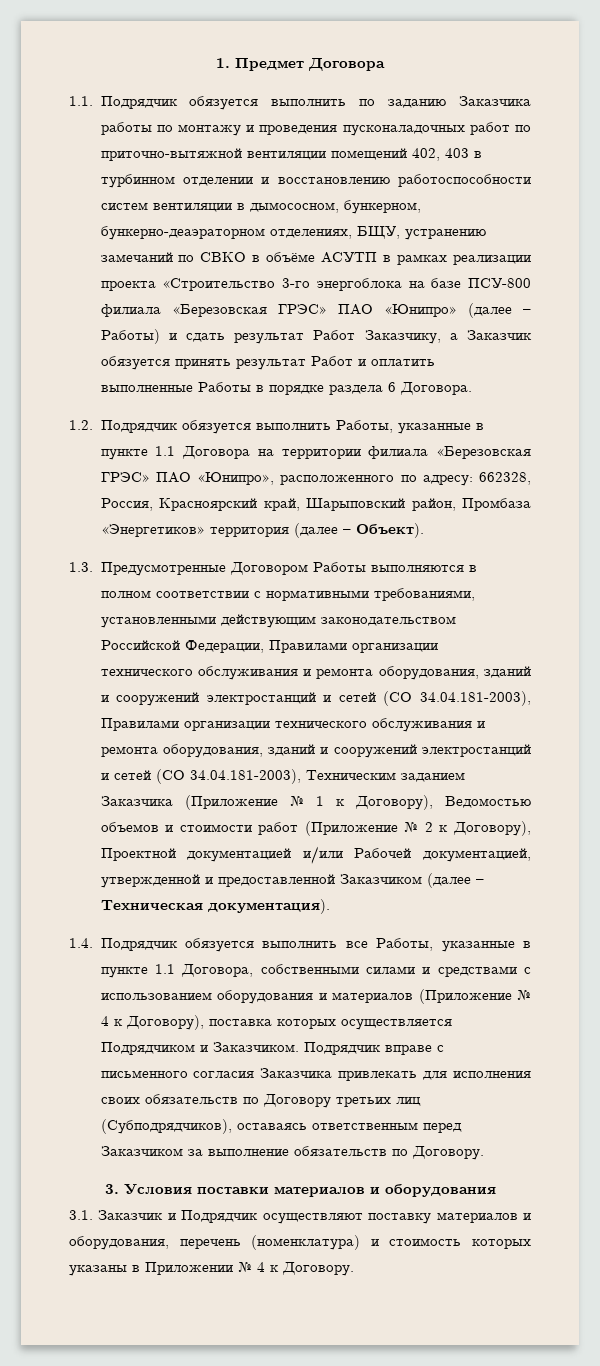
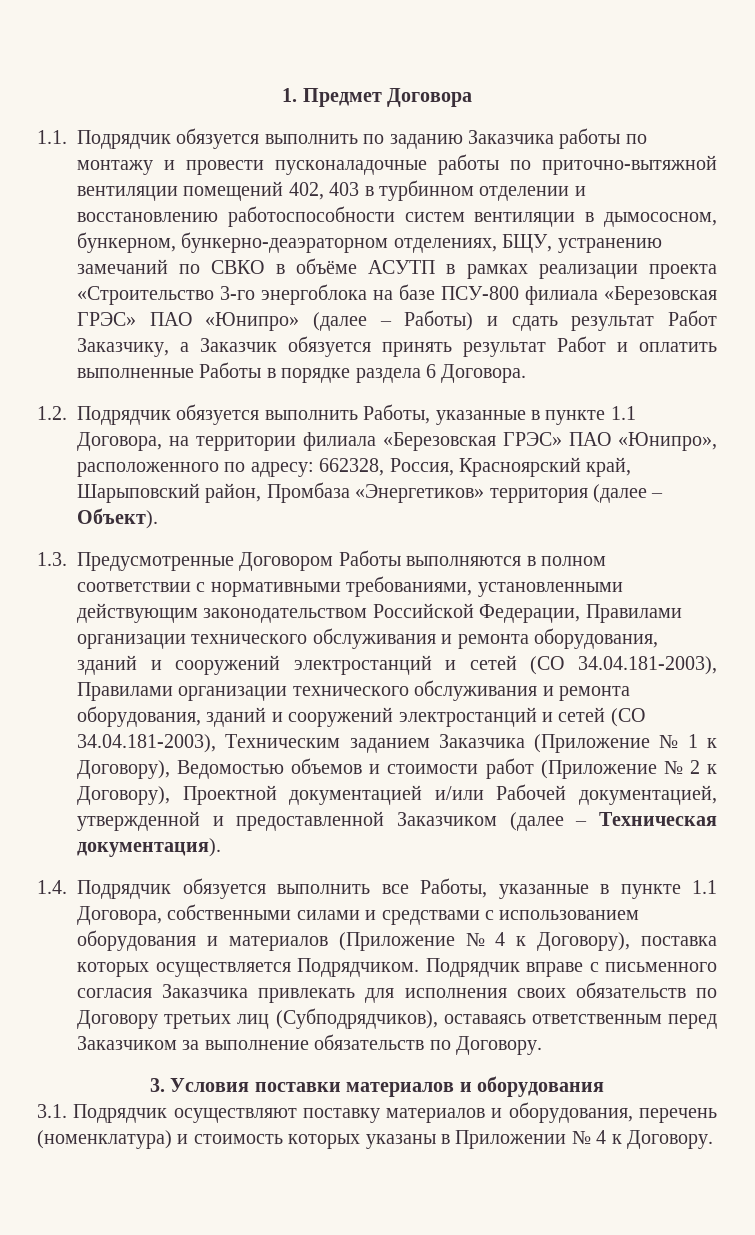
[259,122,510,136] проведения пусконаладочных работ -> [186,154,499,175] провести пусконаладочные работы
[182,446,250,459] Договора -> [77,432,162,451] Договора,
[100,1042,299,1055] Подрядчиком и Заказчиком. -> [297,958,419,977] Подрядчиком.
[98,1210,176,1220] Заказчик и -> (67, 1111) none

